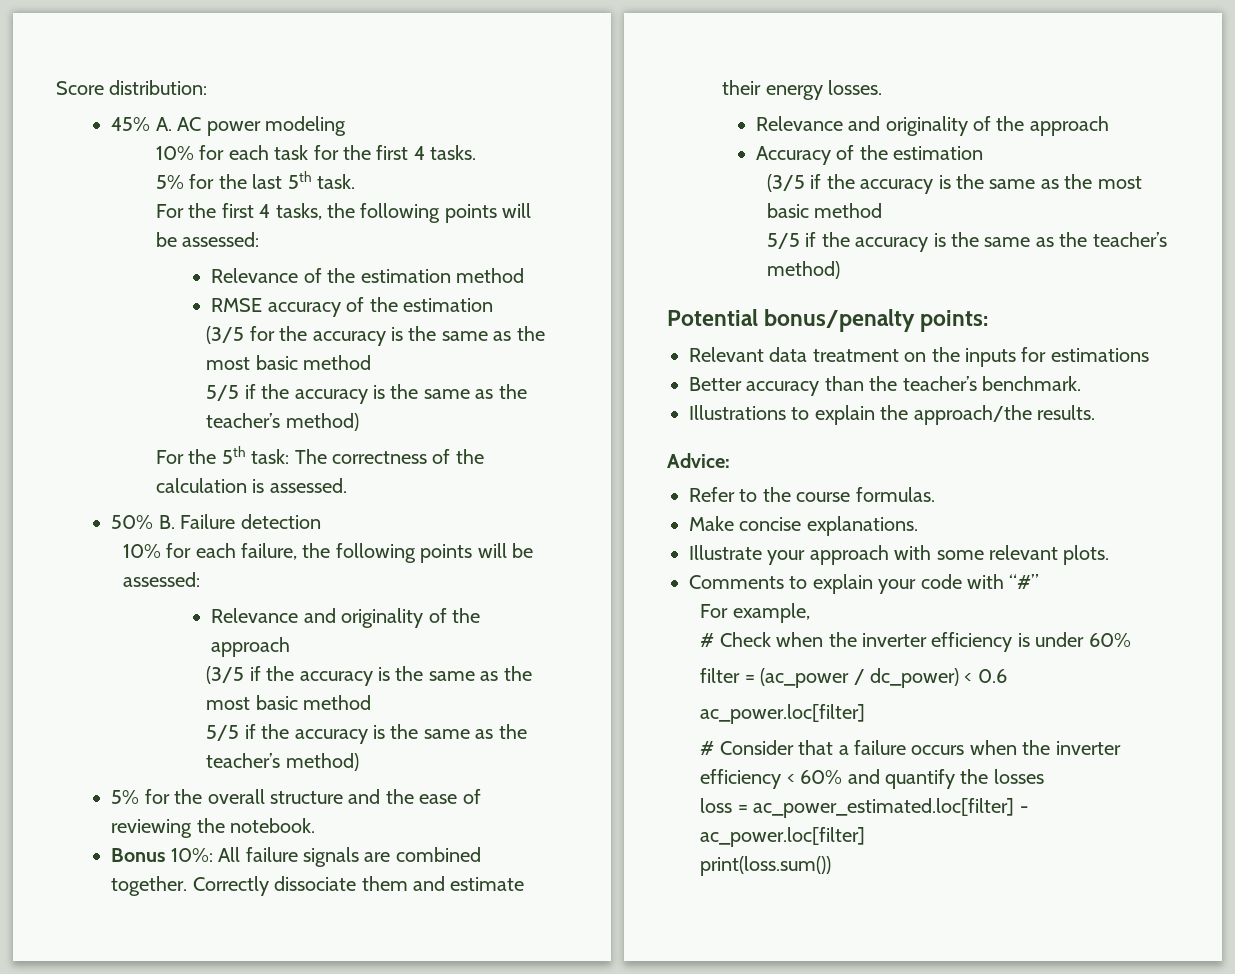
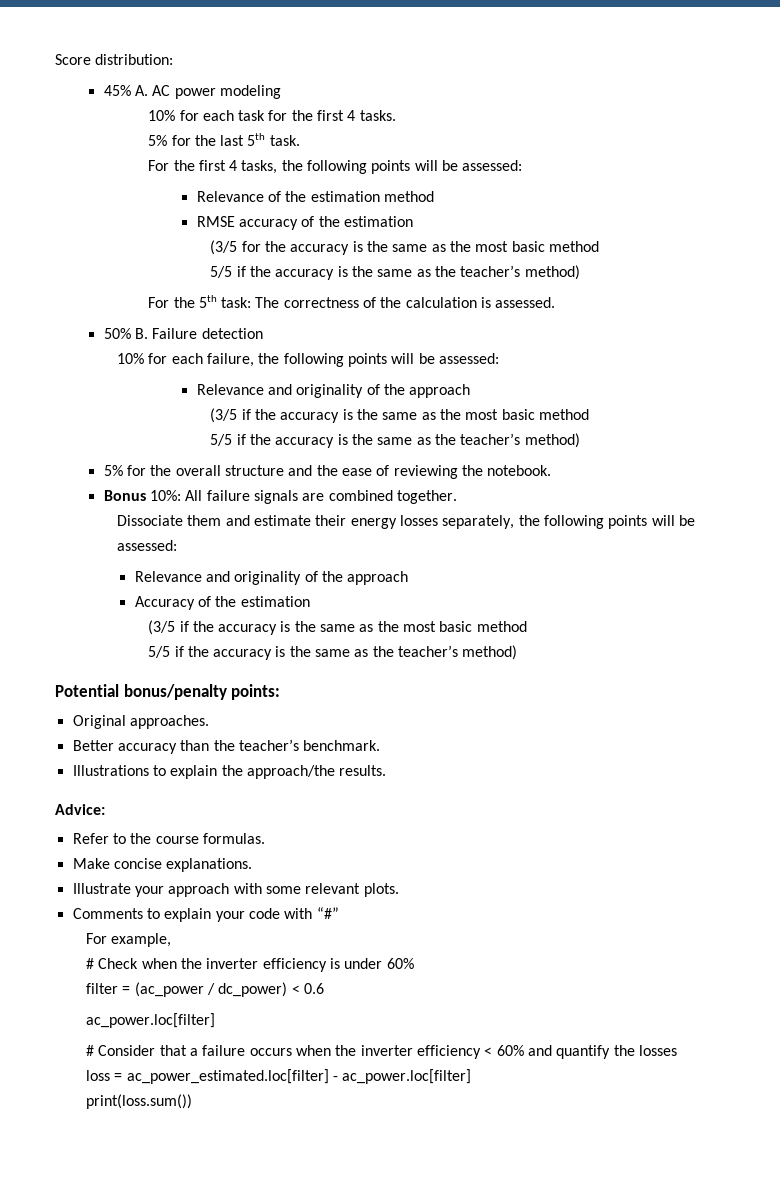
[192,876,357,896] Correctly dissociate -> [117,515,184,526] // Dissociate
[828,80,883,95] losses. -> [400,515,695,529] [117,540,178,551] losses separately, the following points will be assessed:
[689,347,1149,367] Relevant data treatment on the inputs for estimations -> [72,715,209,729] Original approaches.

